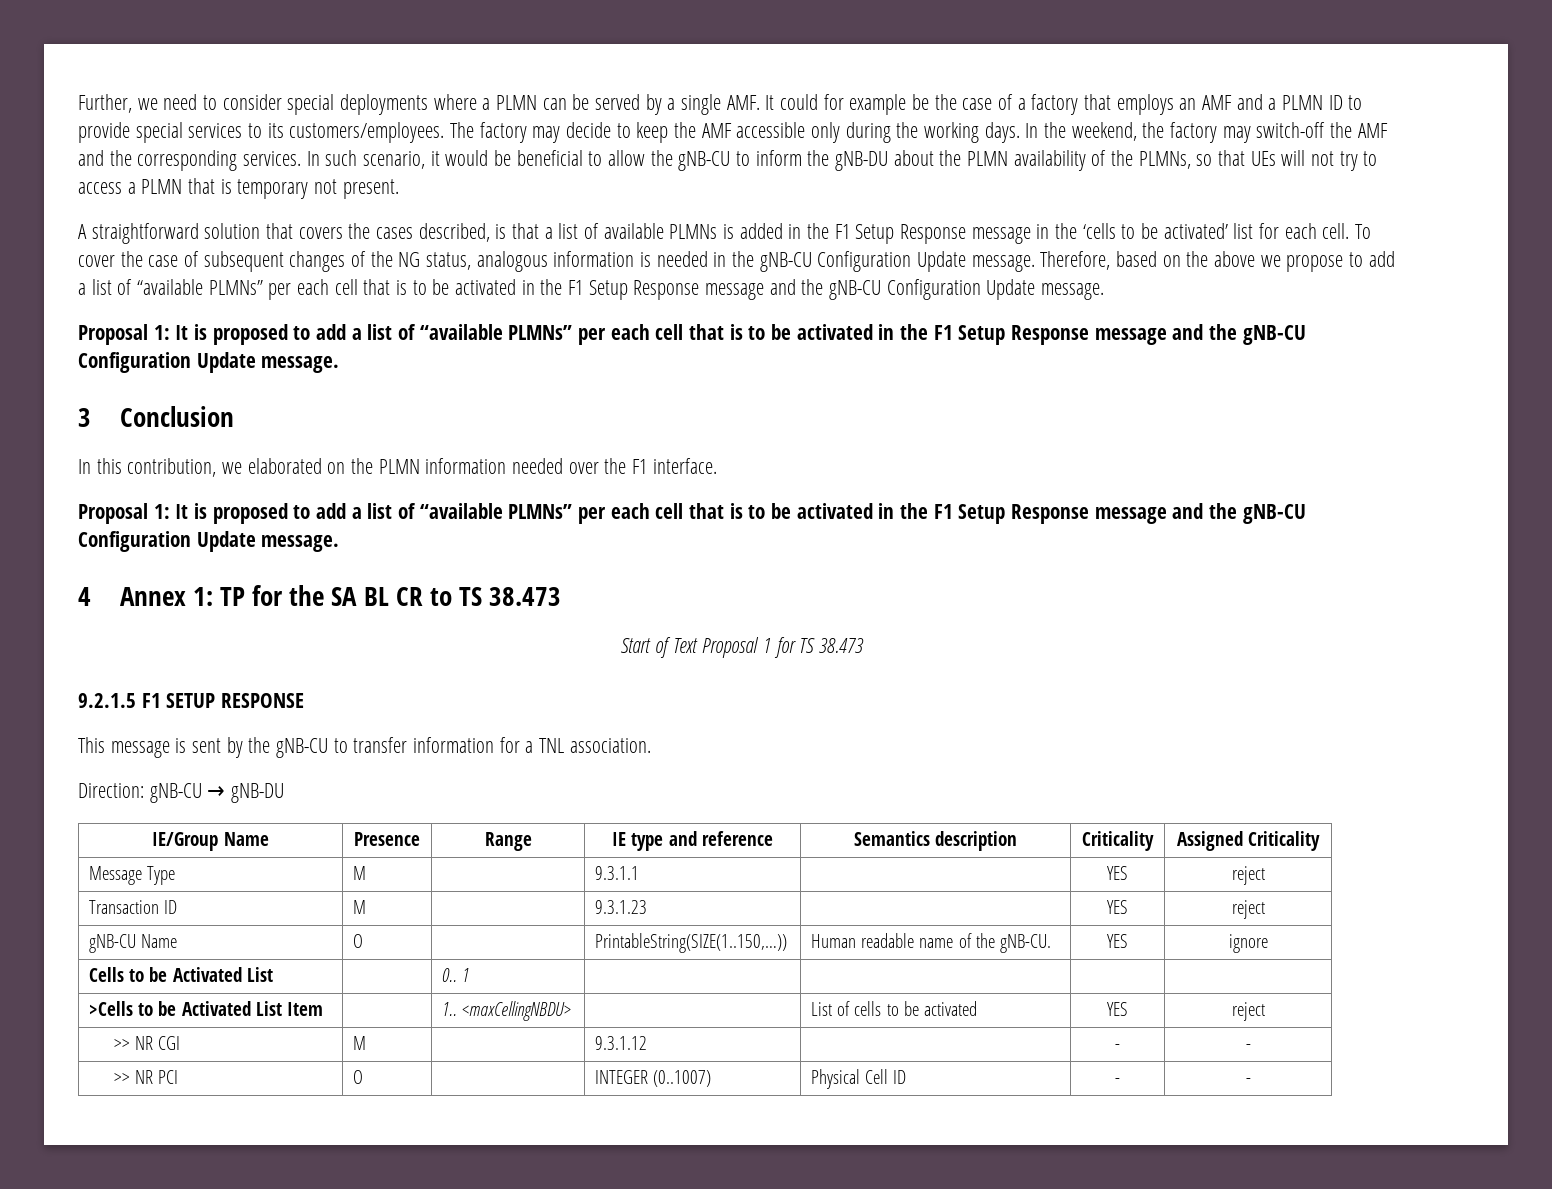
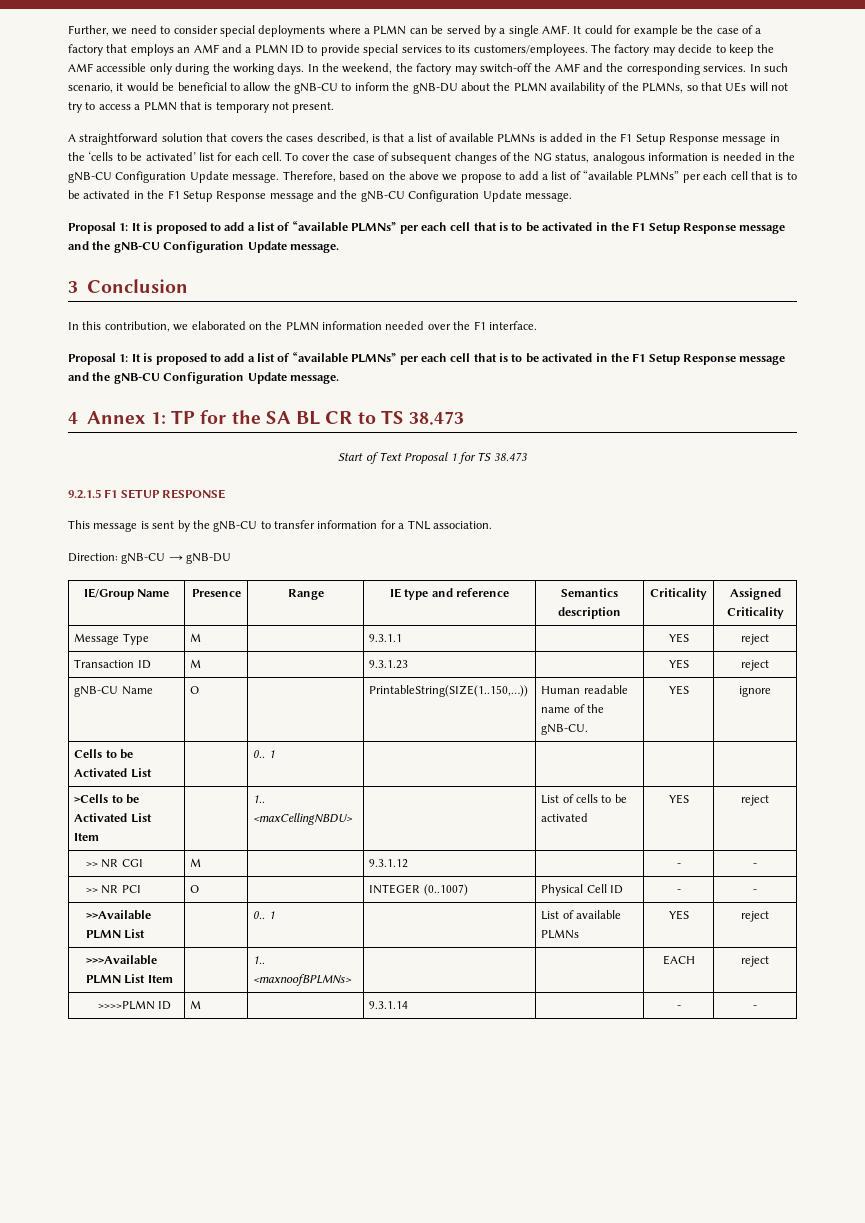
(1251, 1081) none -> [85,910,151,920] [85,929,146,939] [253,911,275,919] [541,910,621,920] [541,929,580,939] [668,910,689,920] [741,911,769,922] [85,955,157,965] [85,974,173,984] [253,956,266,964] [253,974,353,986] [662,955,695,965] [741,956,769,967] [97,1000,171,1010] [190,1000,202,1009] [369,1001,409,1009] [676,1005,681,1009] [753,1005,757,1009] // >>Available PLMN List | | 0.. 1 | | List of available PLMNs | YES | reject // >>>Available PLMN List Item | | 1.. <maxnoofBPLMNs> | | | EACH | reject // >>>>PLMN ID | M | | 9.3.1.14 | | - | -

